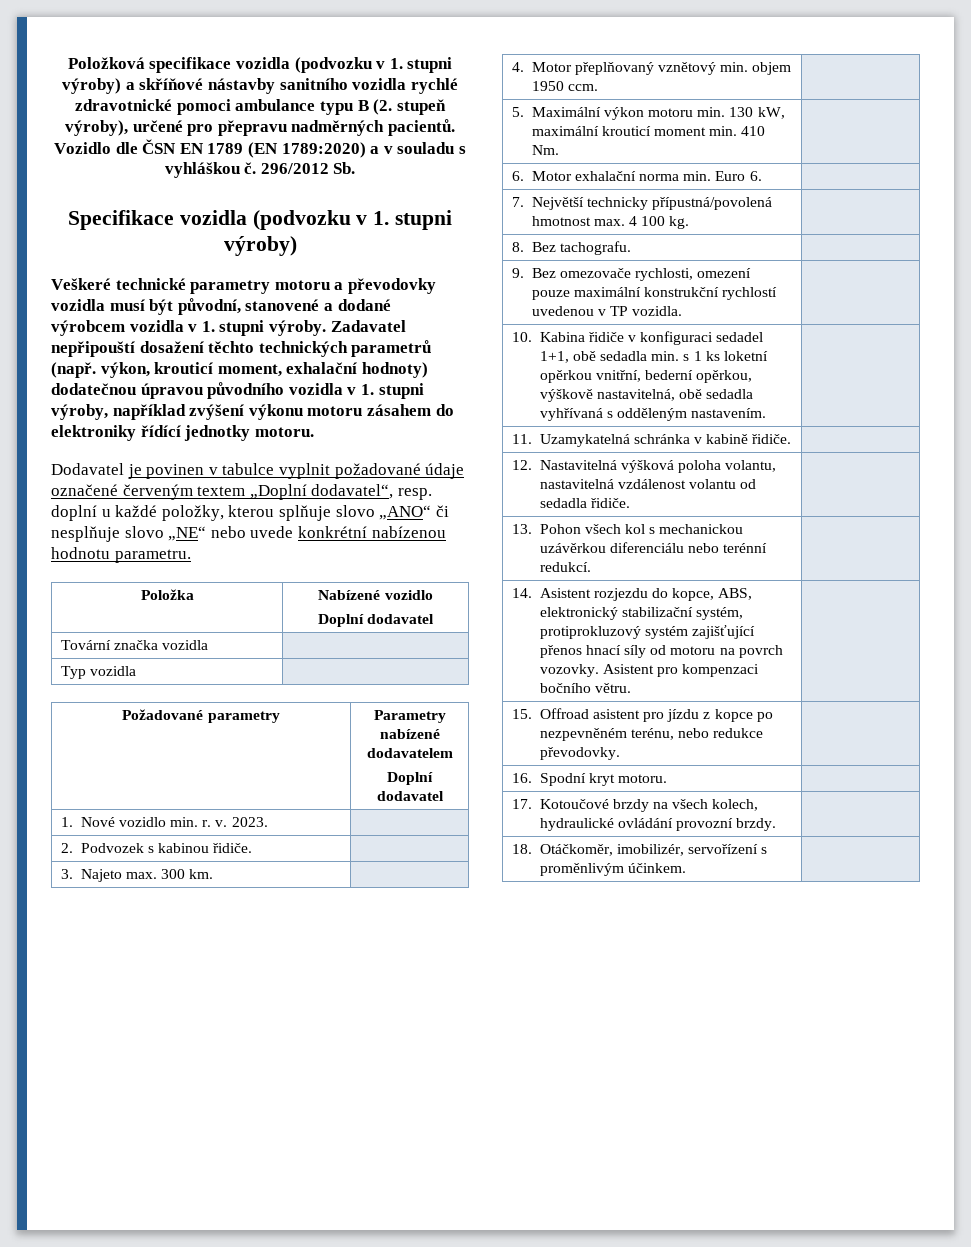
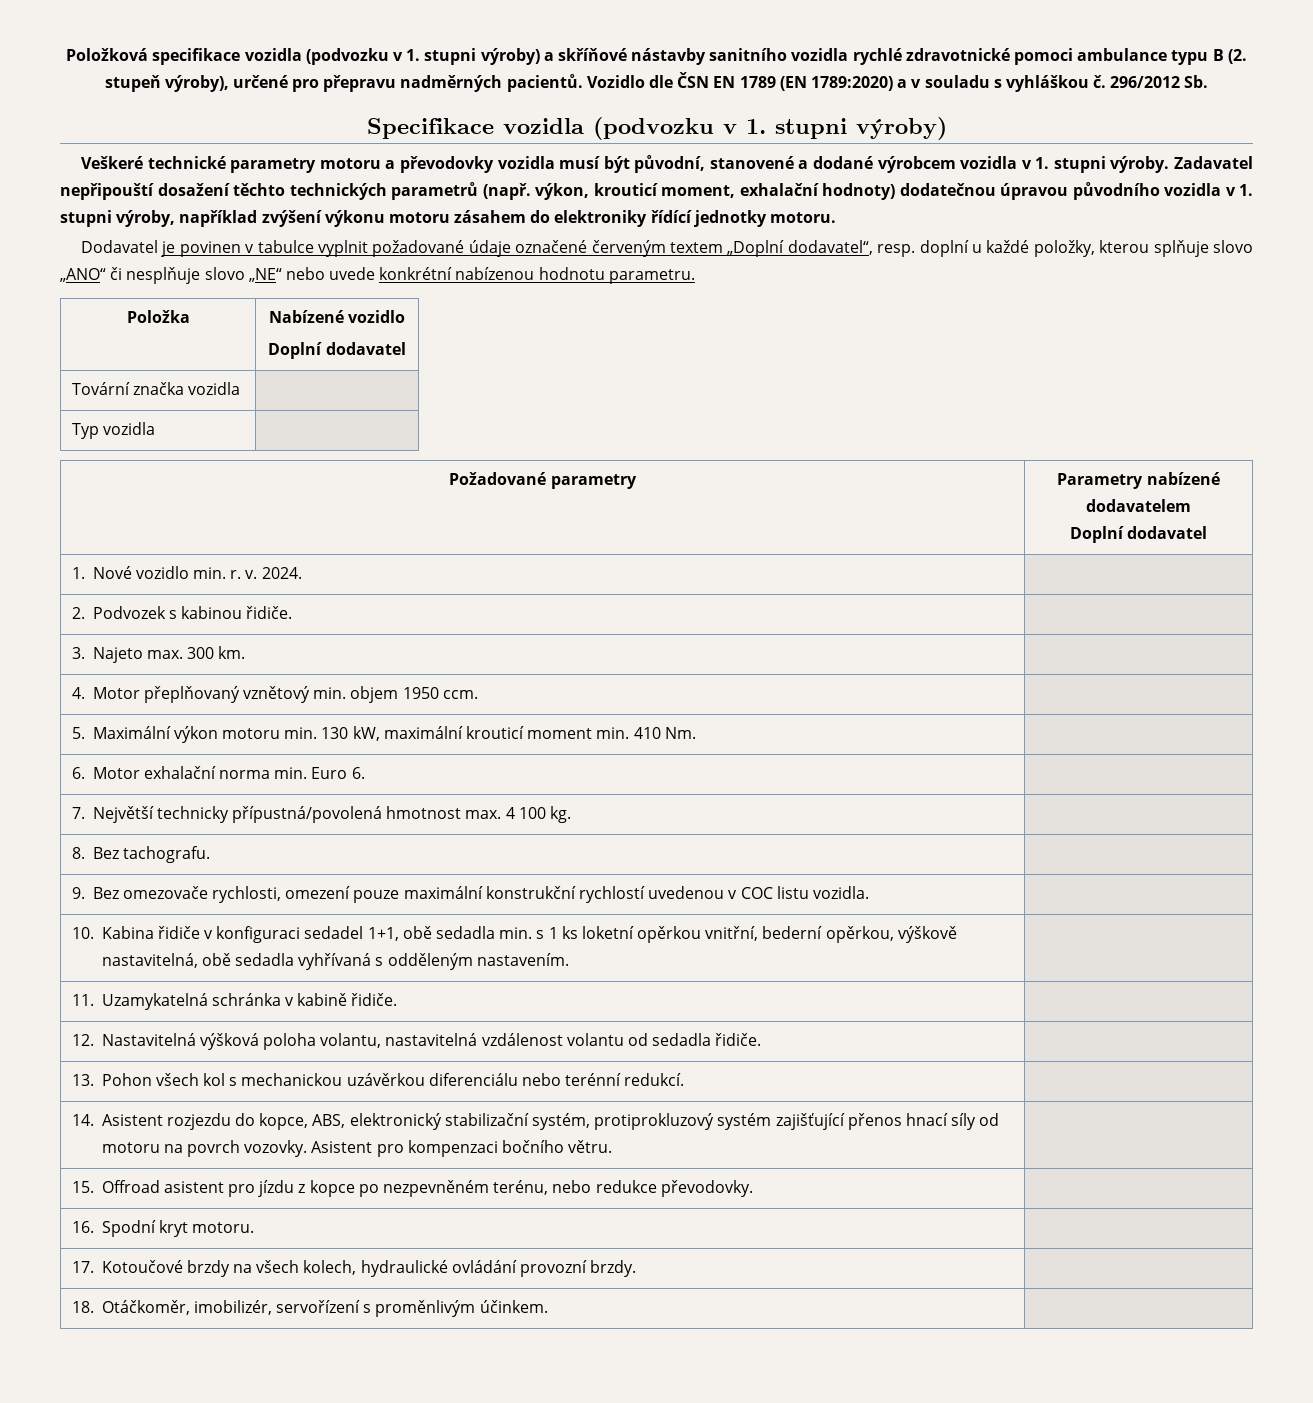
[231,817,268,827] 2023. -> [261,567,302,579] 2024.
[609,306,628,316] TP -> [740,886,809,899] COC listu

